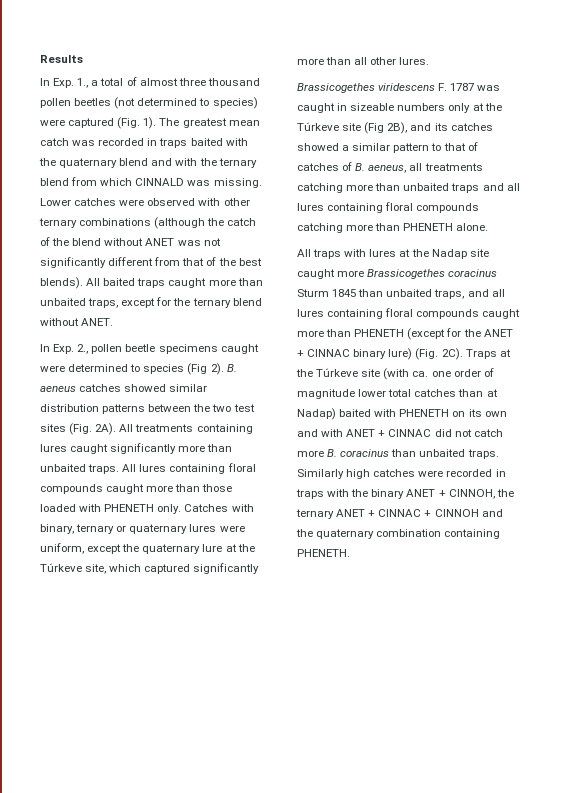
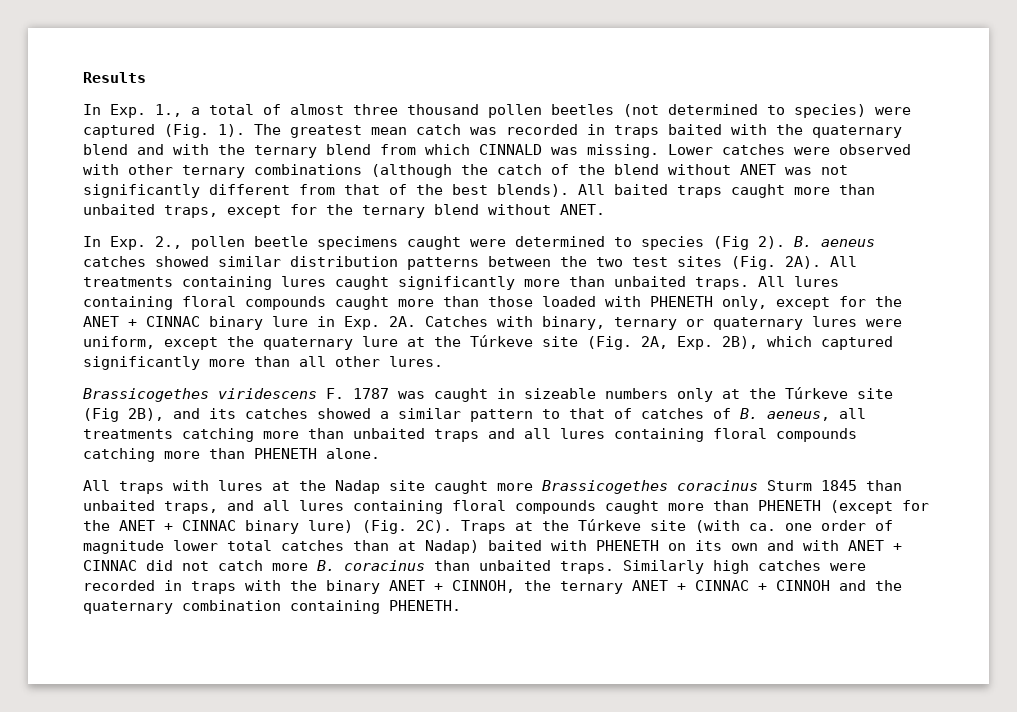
[157,504,182,514] only. -> [722,296,902,310] [83,316,416,330] only, except for the ANET + CINNAC binary lure in Exp. 2A.
[85,564,107,574] site, -> [542,336,758,350] site (Fig. 2A, Exp. 2B),

